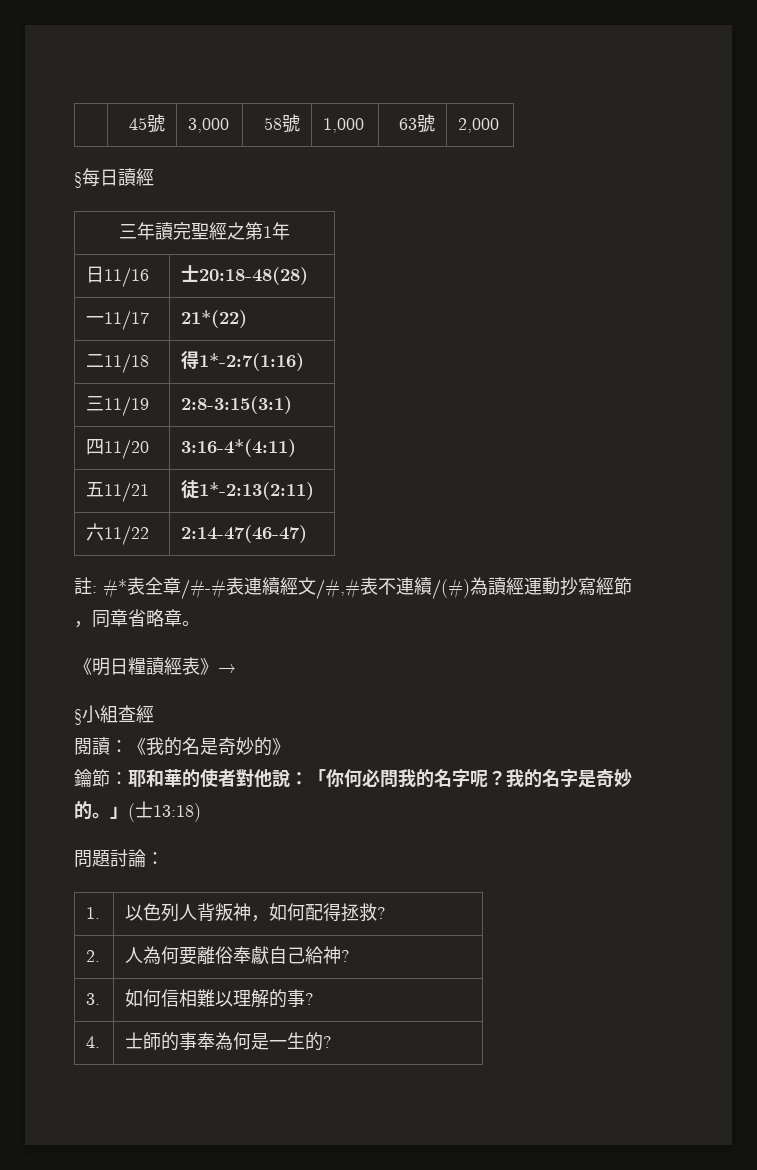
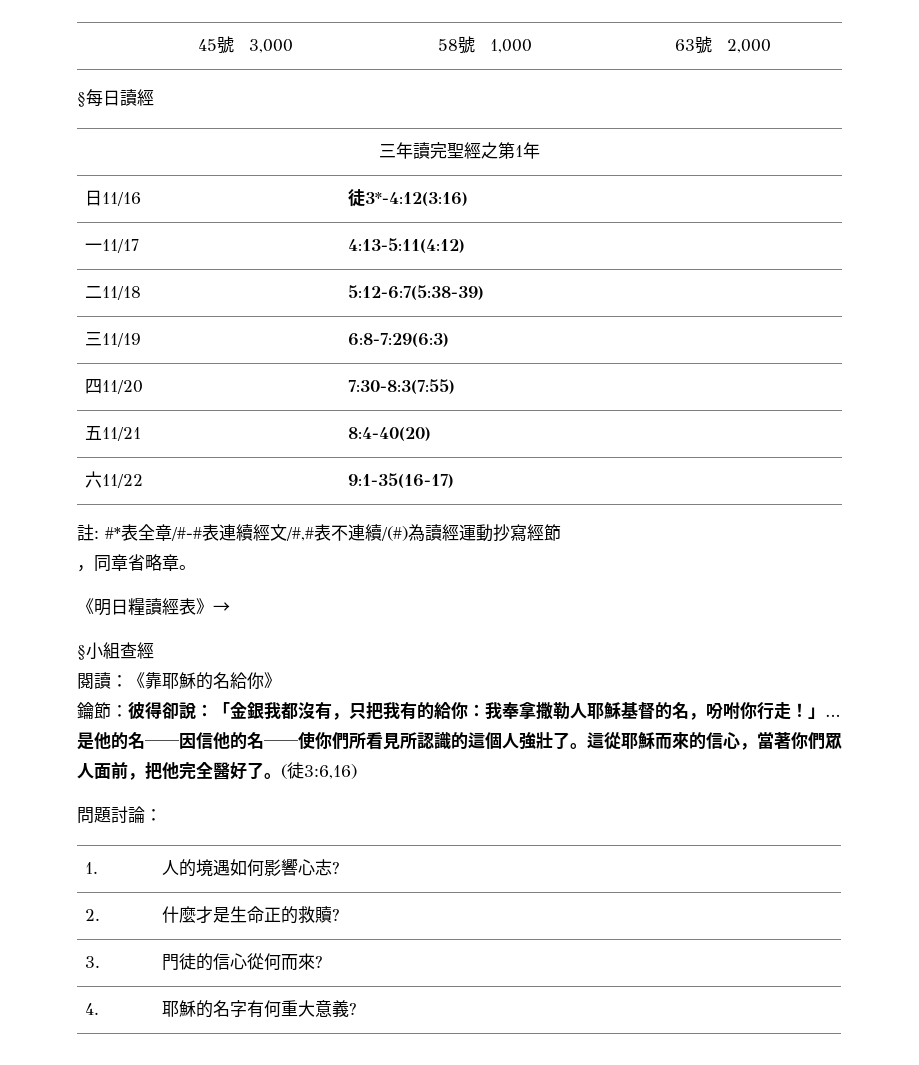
[181,265,309,285] 士20:18-48(28) -> [347,189,468,207] 徒3*-4:12(3:16)
[181,310,248,328] 21*(22) -> [347,238,465,253] 4:13-5:11(4:12)
[181,351,305,371] 得1*-2:7(1:16) -> [347,285,484,300] 5:12-6:7(5:38-39)
[181,396,293,414] 2:8-3:15(3:1) -> [347,333,449,347] 6:8-7:29(6:3)
[181,439,297,457] 3:16-4*(4:11) -> [347,379,455,394] 7:30-8:3(7:55)
[181,480,315,500] 徒1*-2:13(2:11) -> [347,427,431,441] 8:4-40(20)
[181,525,308,543] 2:14-47(46-47) -> [347,473,454,488] 9:1-35(16-17)
[146,737,272,756] 我的名是奇妙的 -> [145,672,264,690] 靠耶穌的名給你
[128,769,632,788] [74,801,201,822] [74,849,164,868] [86,907,101,919] [125,903,387,922] [86,950,101,962] [125,946,351,965] [86,993,101,1005] [125,989,315,1008] [86,1036,101,1048] [125,1032,324,1051] 耶和華的使者對他說：「你何必問我的名字呢？我的名字是奇妙的。」(士13:18) // 問題討論： // 1. | 以色列人背叛神，如何配得拯救? // 2. | 人為何要離俗奉獻自己給神? // 3. | 如何信相難以理解的事? // 4. | 士師的事奉為何是一生的 -> [128,701,840,720] [77,731,842,750] [77,762,357,780] [77,806,162,824] [84,862,98,874] [161,859,340,877] [84,909,100,921] [161,906,340,924] [84,956,100,968] [161,953,323,971] [84,1003,99,1015] [161,1000,349,1018] 彼得卻說：「金銀我都沒有，只把我有的給你：我奉拿撒勒人耶穌基督的名，吩咐你行走！」…是他的名──因信他的名──使你們所看見所認識的這個人強壯了。這從耶穌而來的信心，當著你們眾人面前，把他完全醫好了。(徒3:6,16) // 問題討論： // 1. | 人的境遇如何影響心志? // 2. | 什麼才是生命正的救贖? // 3. | 門徒的信心從何而來? // 4. | 耶穌的名字有何重大意義

